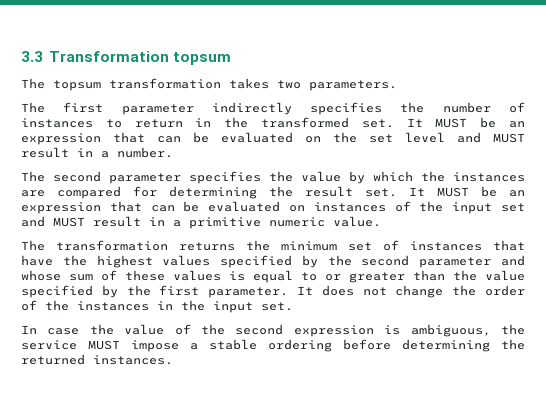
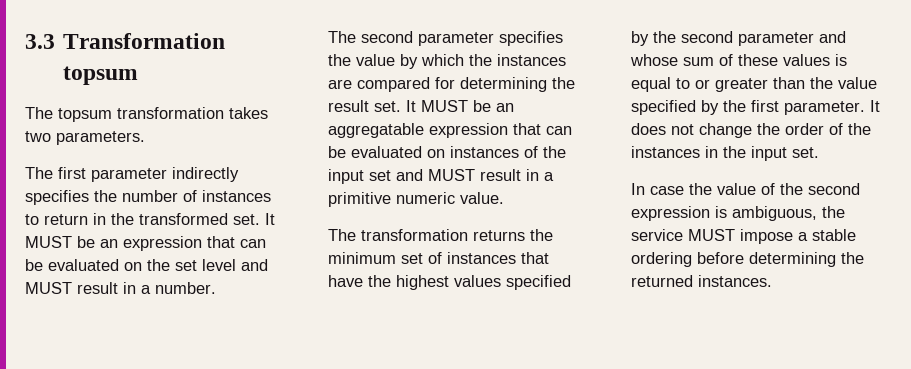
(525, 193) none -> [328,123,424,138] aggregatable

